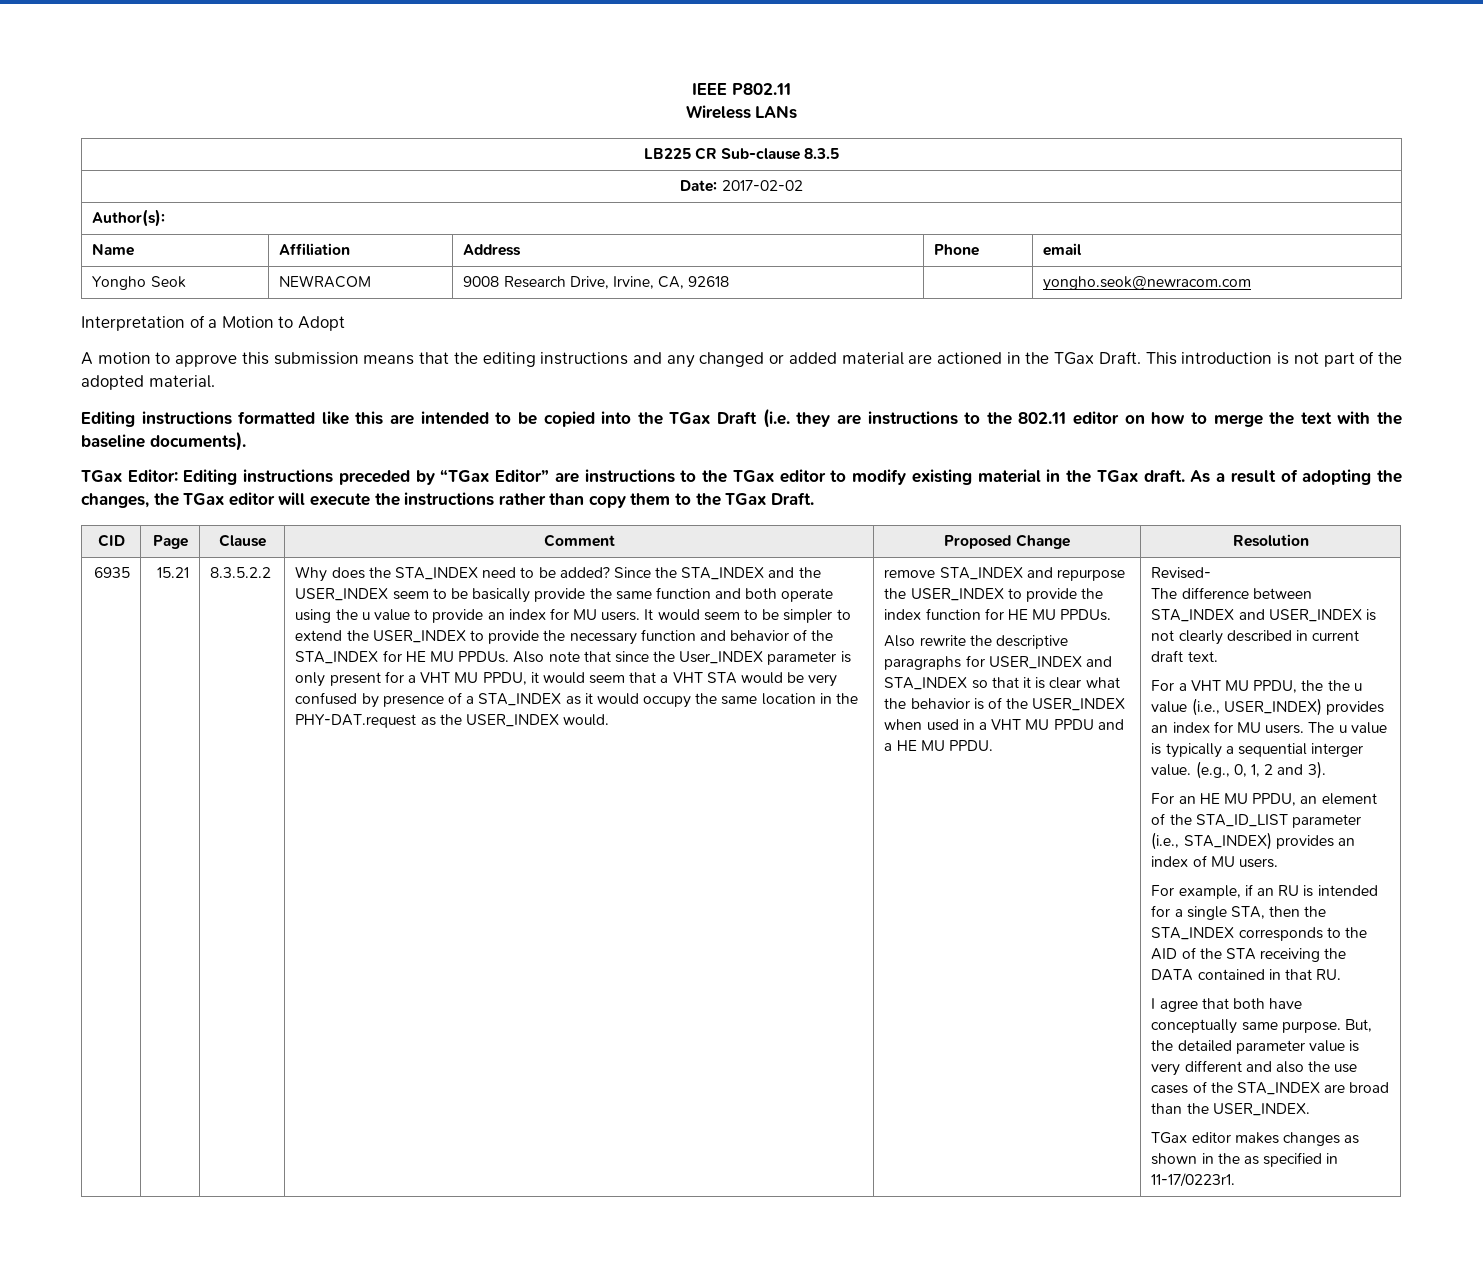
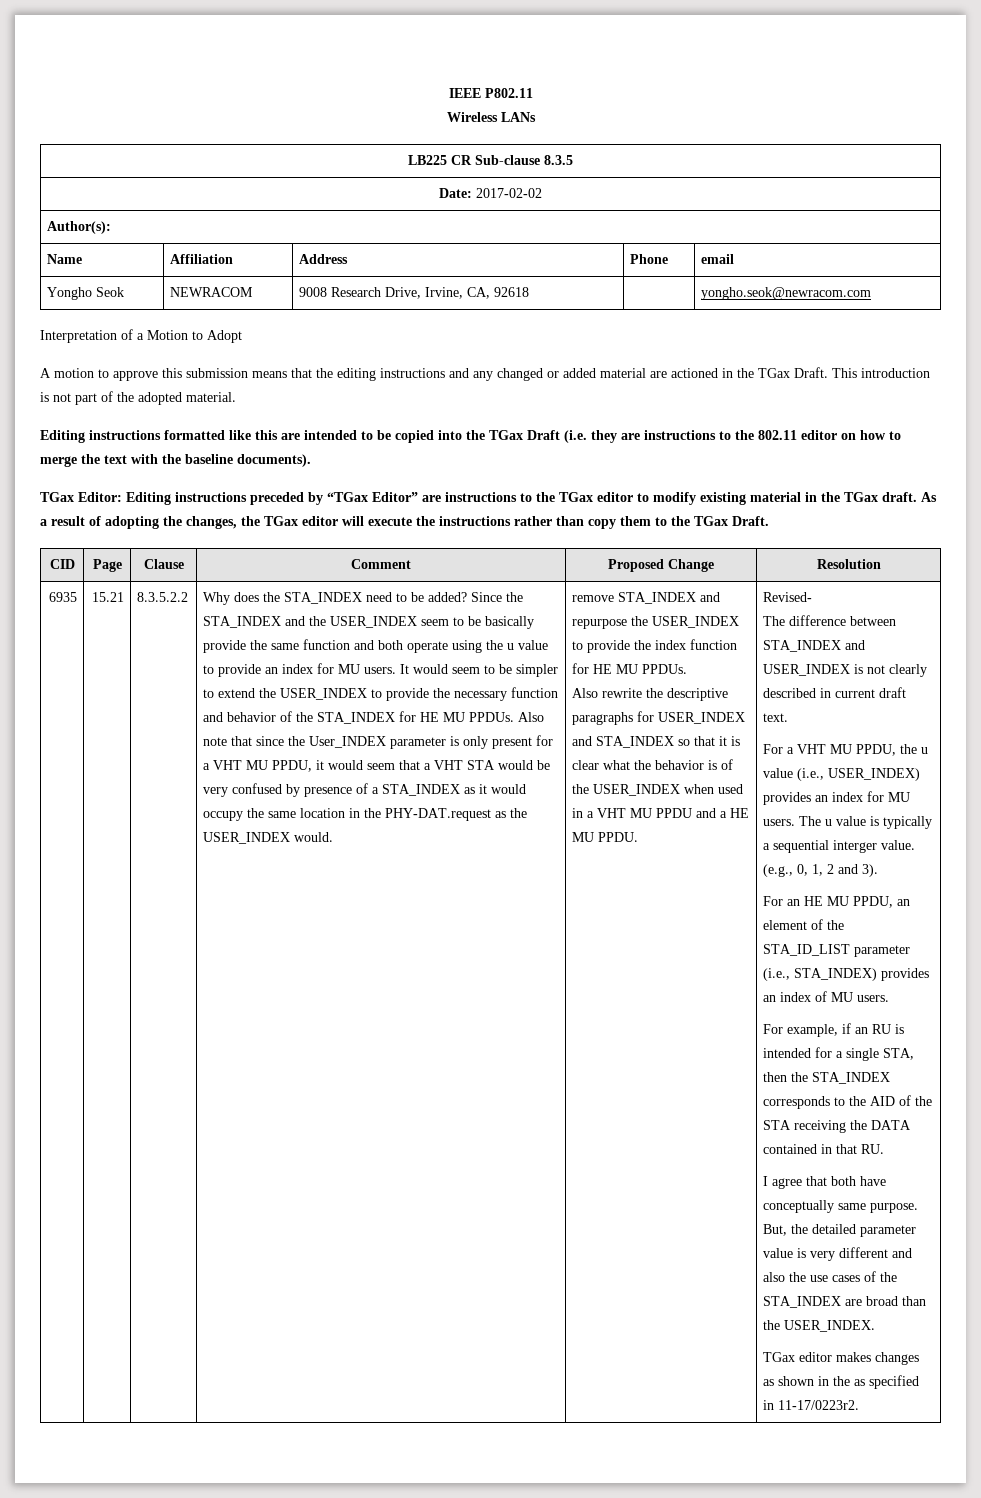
[1327,680,1350,691] the -> (918, 749) none
[1151,1173,1236,1187] 11-17/0223r1. -> [778,1400,860,1410] 11-17/0223r2.

